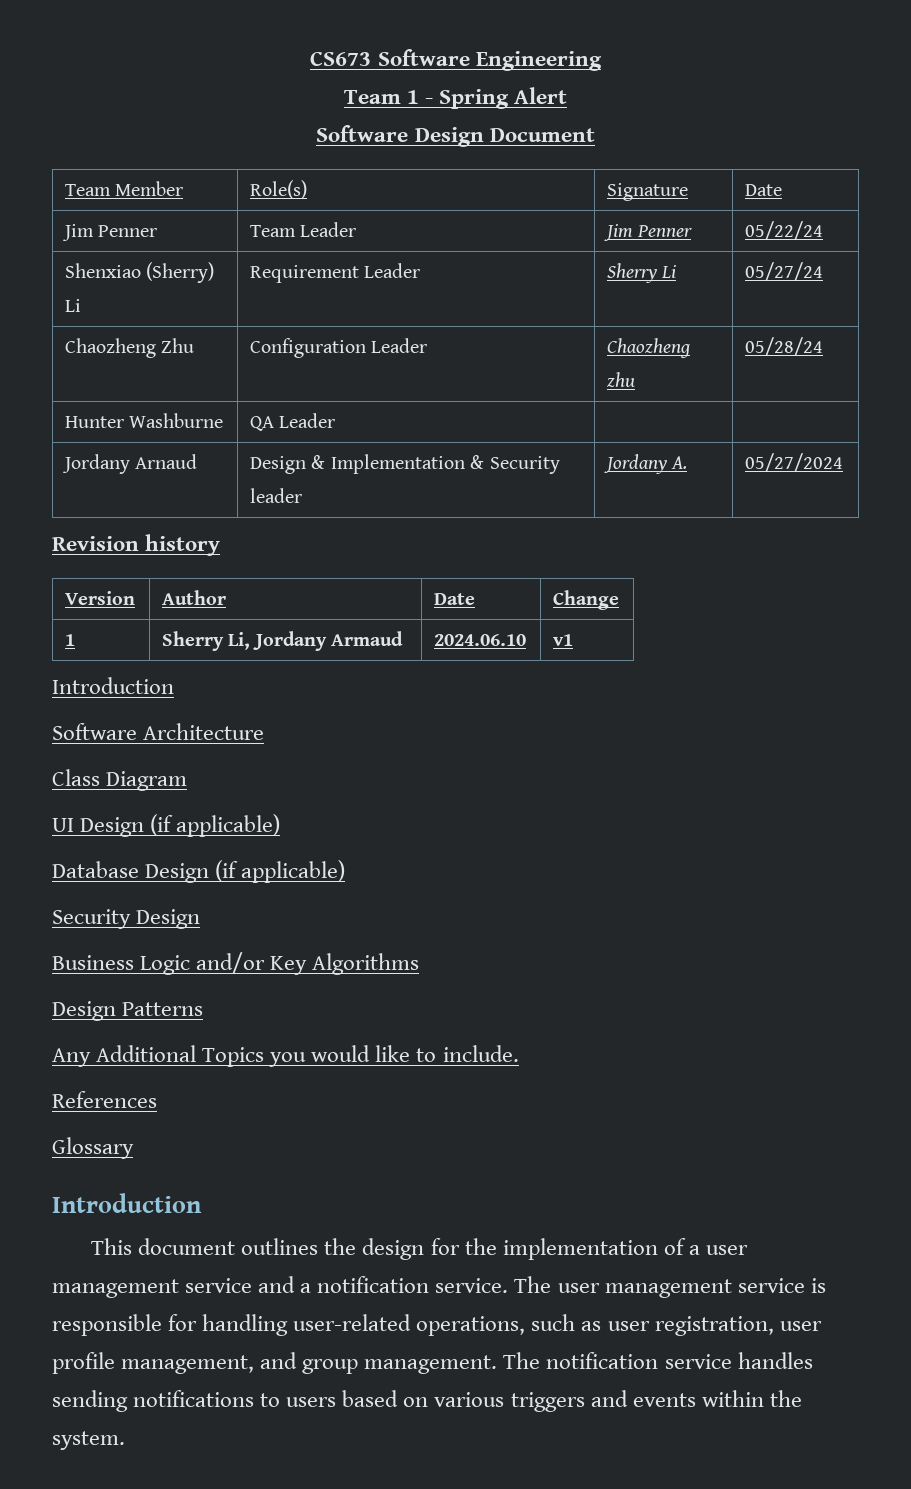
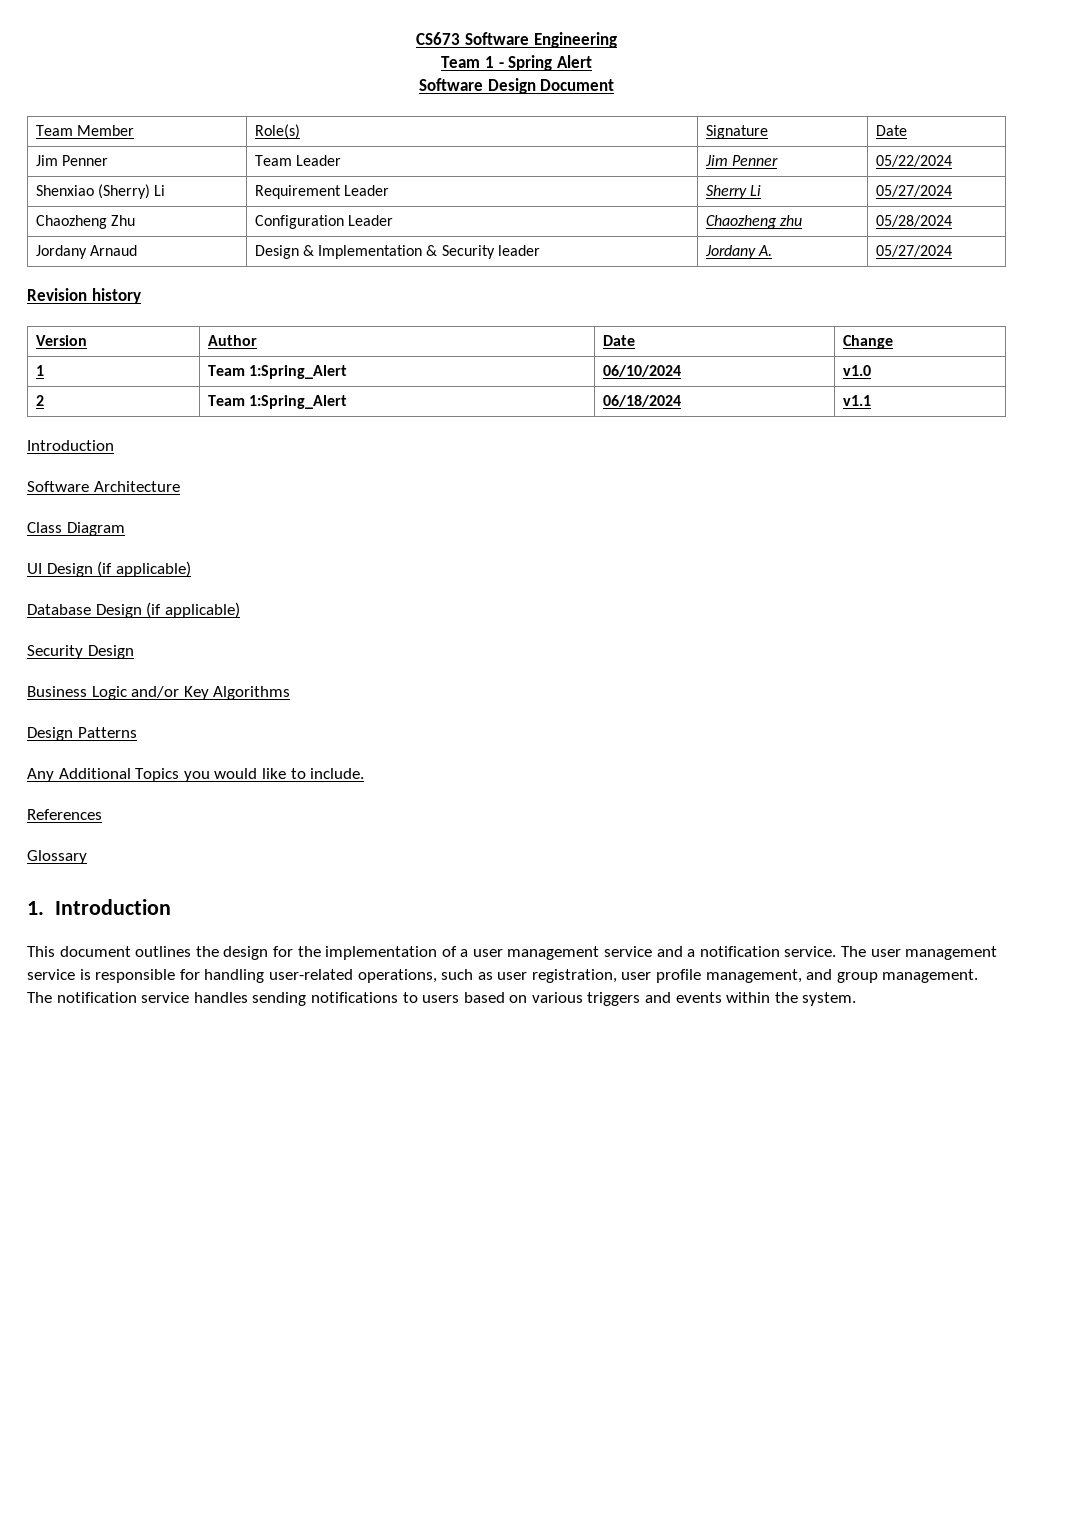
[745,221,824,240] 05/22/24 -> [875,155,952,167] 05/22/2024
[745,262,824,281] 05/27/24 -> [875,185,952,197] 05/27/2024
[745,337,824,356] [65,413,224,428] [250,413,336,431] 05/28/24 // Hunter Washburne | QA Leader | | -> [875,215,952,227] 05/28/2024
[162,631,404,651] [434,634,527,646] [553,634,574,646] Sherry Li, Jordany Armaud | 2024.06.10 | v1 -> [207,365,348,379] [602,365,681,377] [842,365,871,376] [35,395,44,406] [207,395,348,409] [602,395,681,407] [842,395,871,406] Team 1:Spring_Alert | 06/10/2024 | v1.0 // 2 | Team 1:Spring_Alert | 06/18/2024 | v1.1
(134, 1148) none -> [27,901,44,915] 1.

